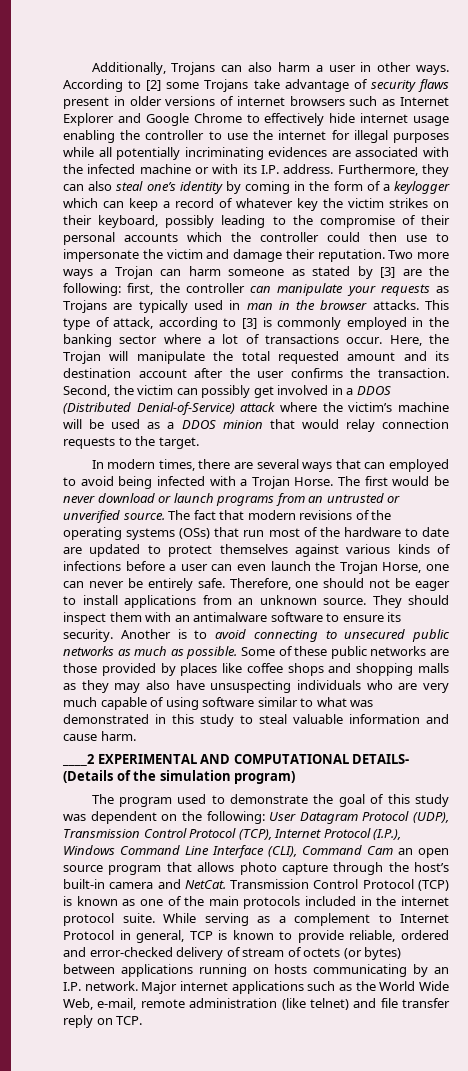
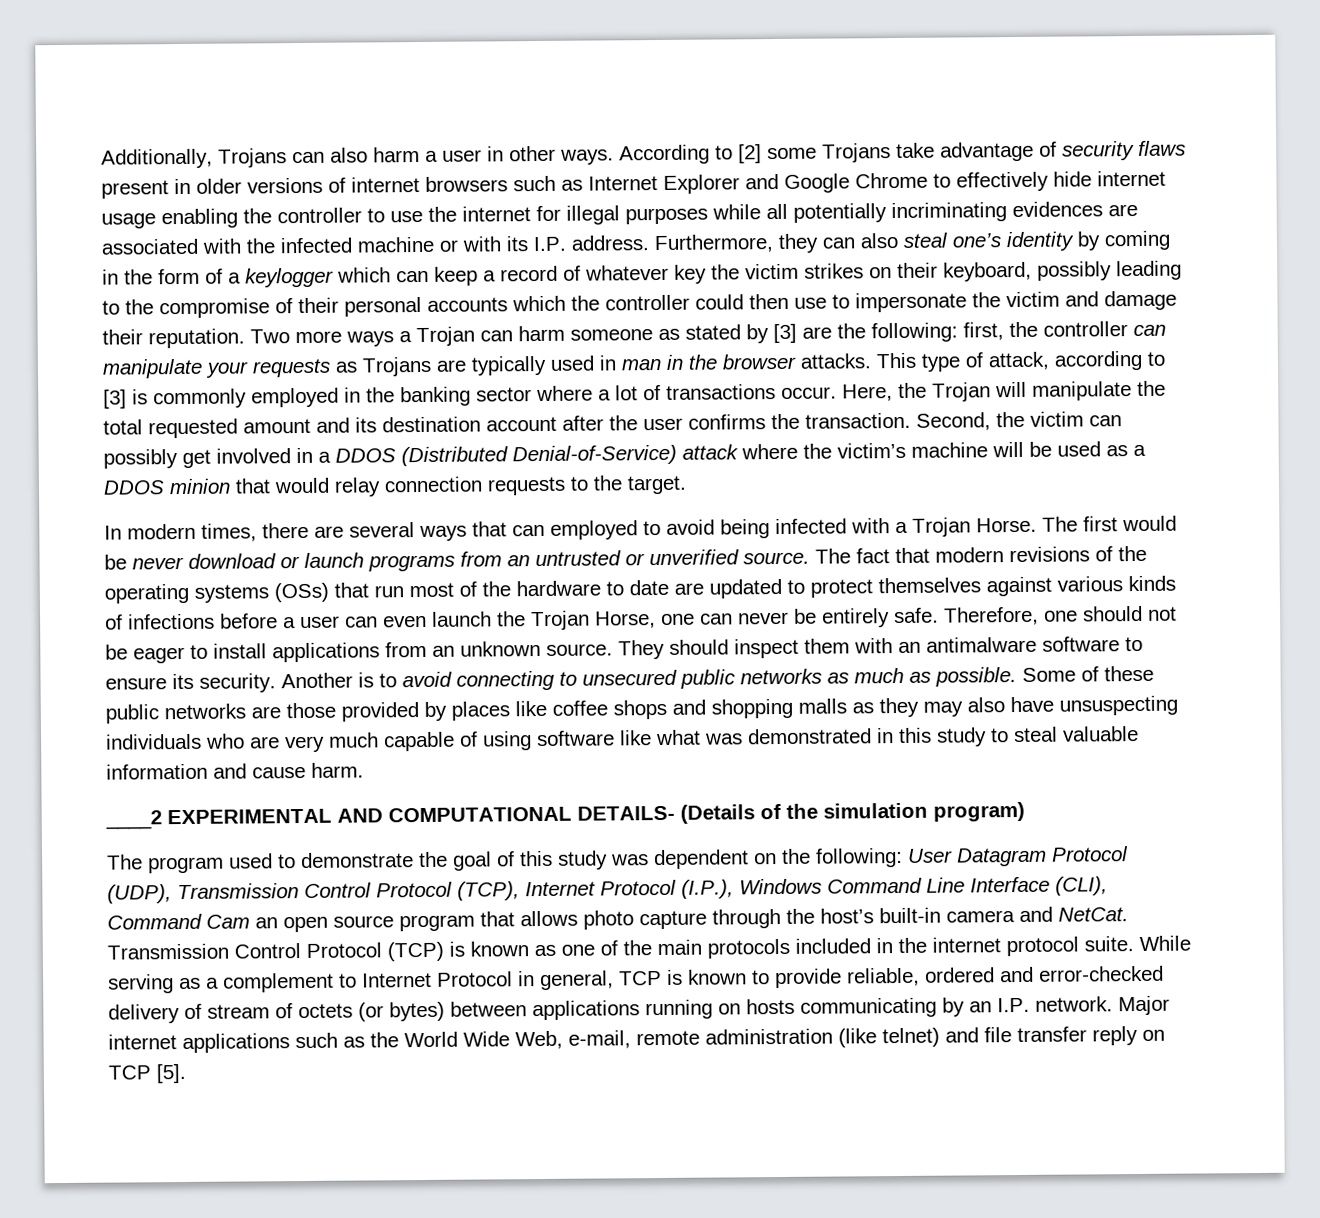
[257,697,314,707] similar to -> [620,730,652,746] like
[116,1016,143,1025] TCP. -> [108,1063,186,1084] TCP [5].

